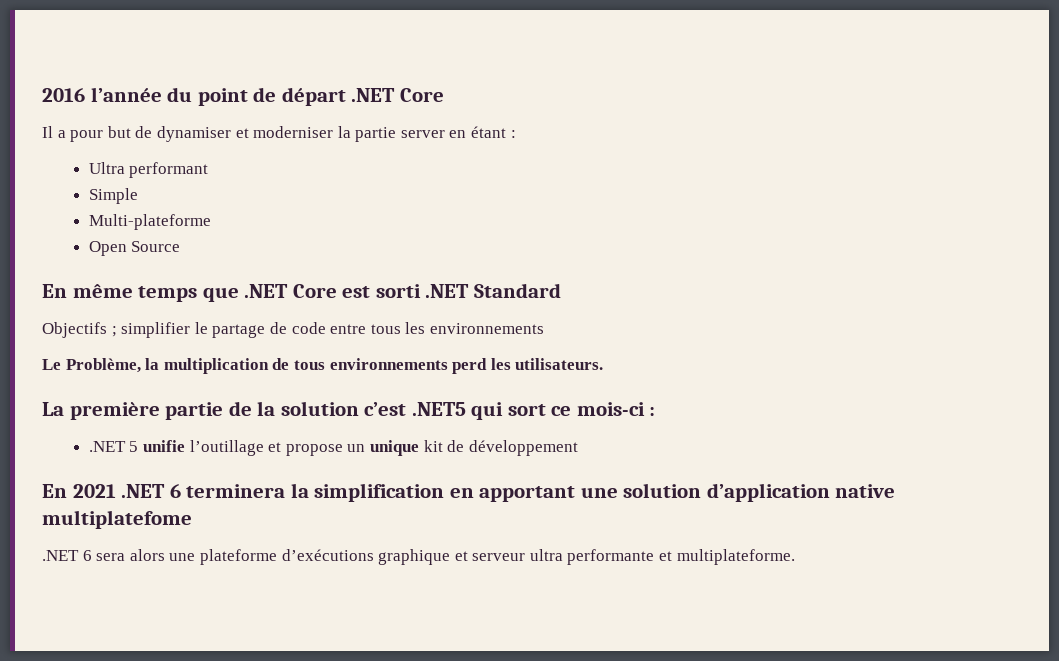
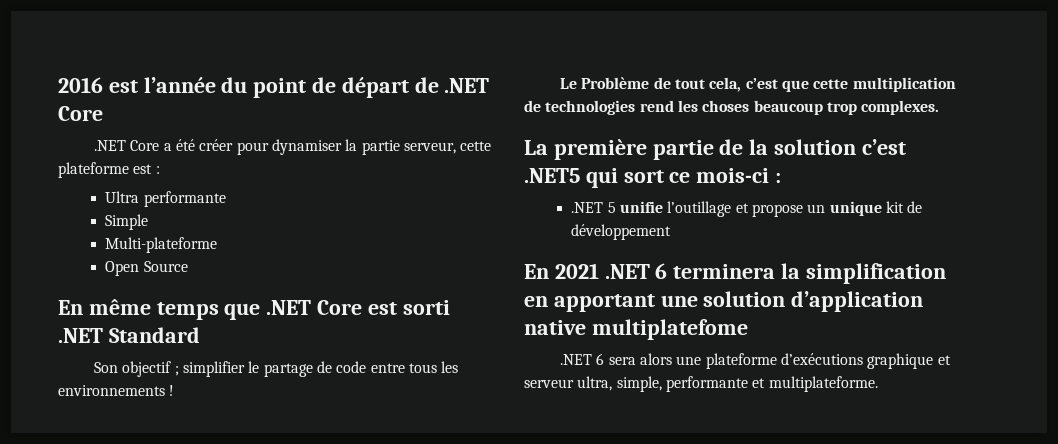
(85, 95) none -> [108,80,138,93] est
(346, 96) none -> [414,77,439,93] de
[42,126,507,142] Il a pour but de dynamiser et moderniser la partie server en étant -> [94,139,492,155] [58,162,153,178] .NET Core a été créer pour dynamiser la partie serveur, cette plateforme est
[129,162,209,178] performant -> [143,191,226,207] performante
[42,322,107,338] Objectifs -> [94,361,172,377] Son objectif
(544, 328) none -> [169,385,175,396] !
[65,358,604,374] Problème, la multiplication de tous environnements perd les utilisateurs. -> [581,77,956,92] [524,100,940,115] Problème de tout cela, c’est que cette multiplication de technologies rend les choses beaucoup trop complexes.
[529,549,563,561] ultra -> [577,376,662,392] ultra, simple,

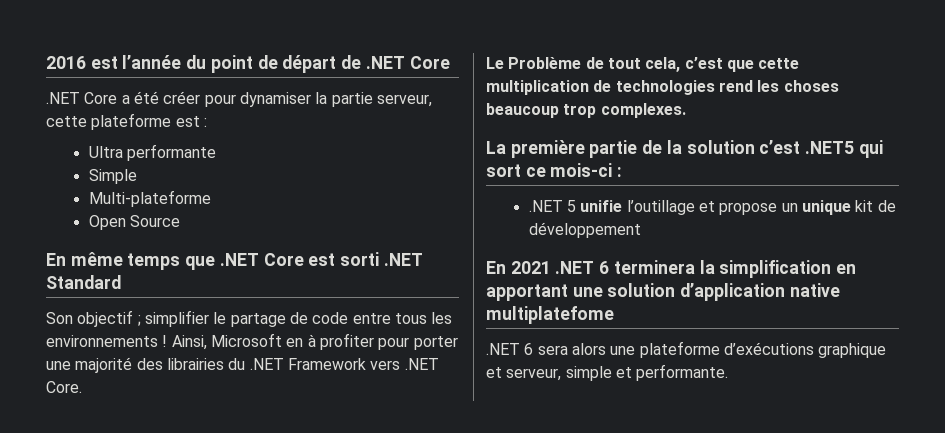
(175, 390) none -> [171,333,458,350] [46,357,439,373] [46,381,82,393] Ainsi, Microsoft en à profiter pour porter une majorité des librairies du .NET Framework vers .NET Core.
[524,376,878,392] serveur ultra, simple, performante et multiplateforme. -> [506,364,729,381] serveur, simple et performante.

